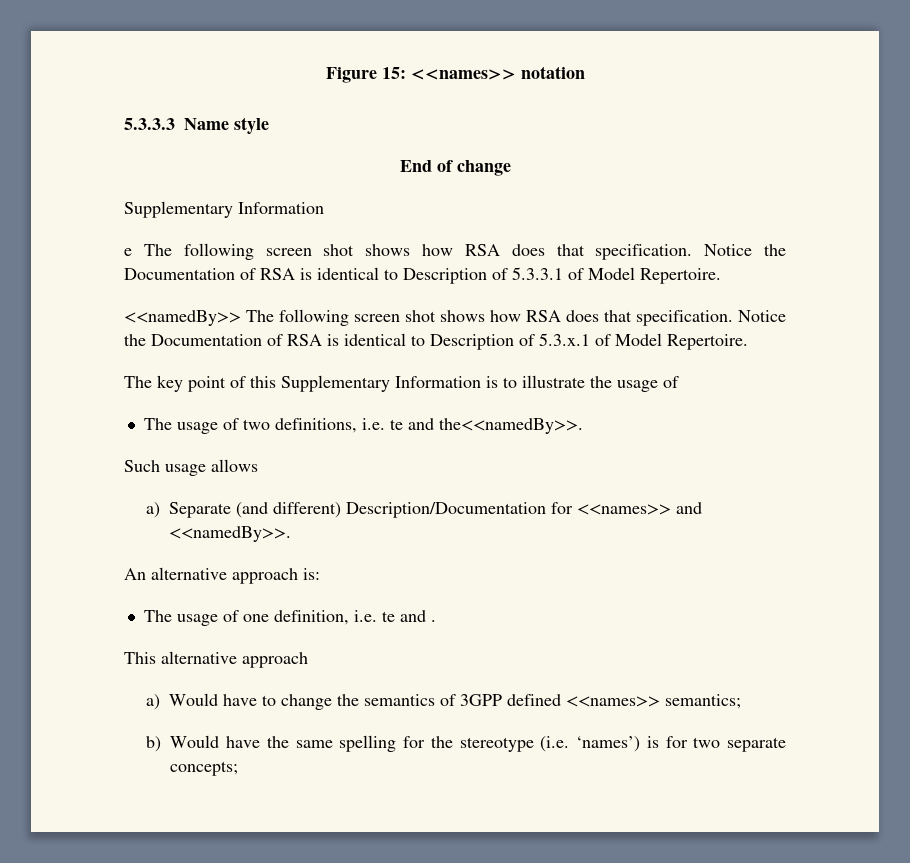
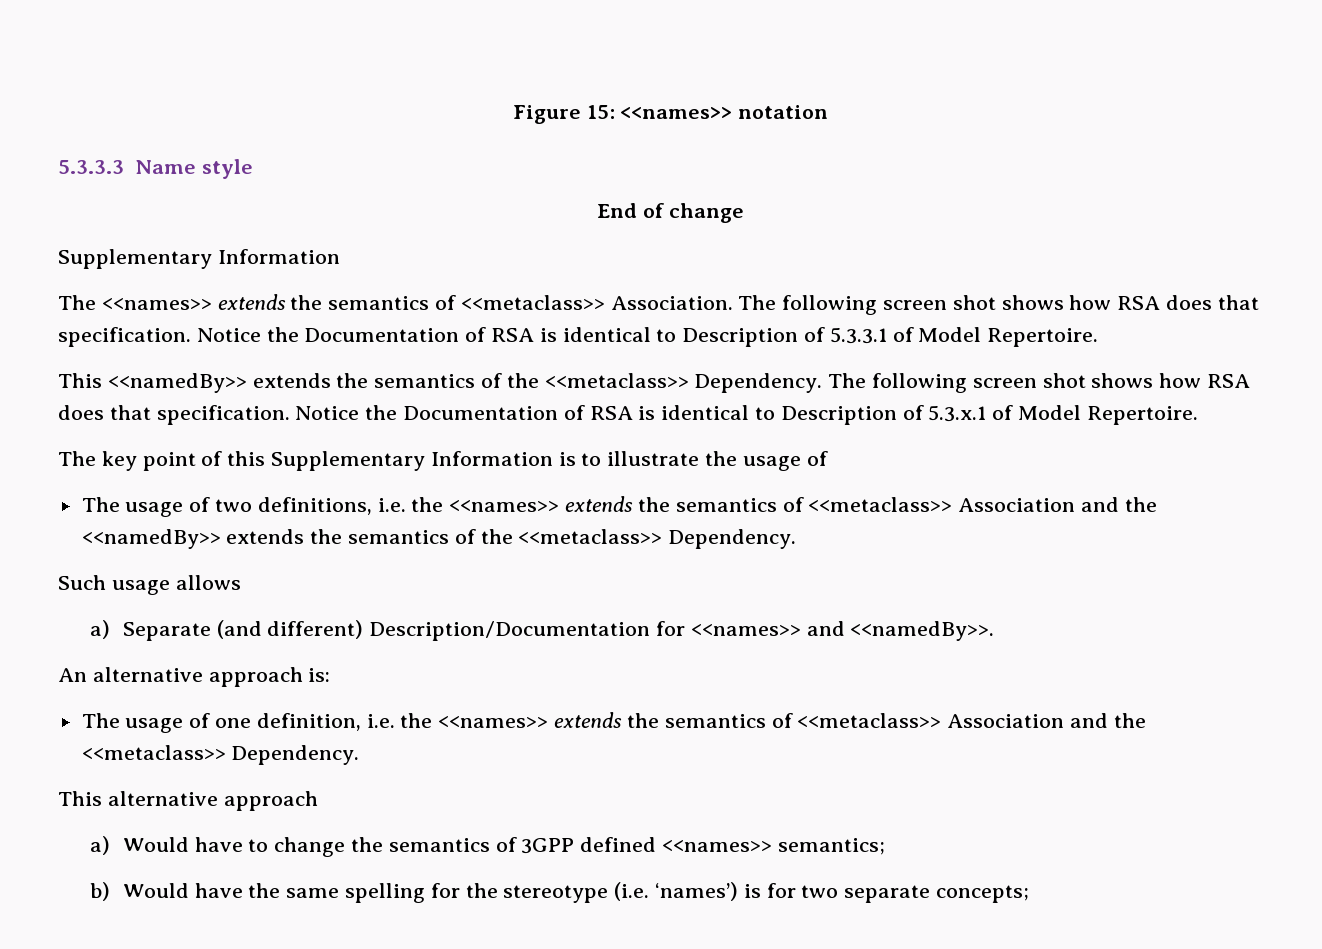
[124,248,132,256] e -> [58,294,733,310] The <<names>> extends the semantics of <<metaclass>> Association.
[124,310,241,326] <<namedBy>> -> [58,373,823,393] This <<namedBy>> extends the semantics of the <<metaclass>> Dependency.
[389,418,583,434] te and the<<namedBy>>. -> [411,496,1157,512] [81,529,797,549] the <<names>> extends the semantics of <<metaclass>> Association and the <<namedBy>> extends the semantics of the <<metaclass>> Dependency.
[381,610,436,622] te and . -> [400,712,1146,728] [81,745,360,765] the <<names>> extends the semantics of <<metaclass>> Association and the <<metaclass>> Dependency.

